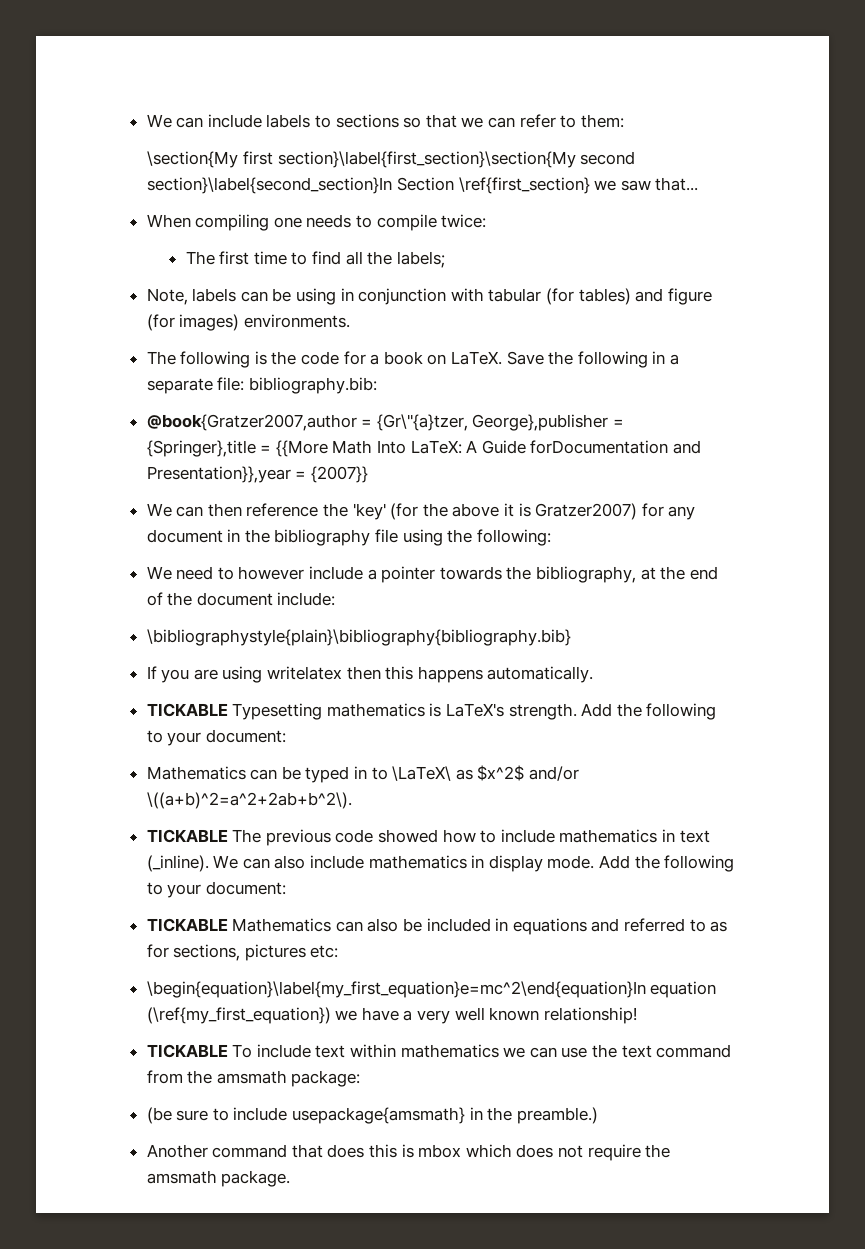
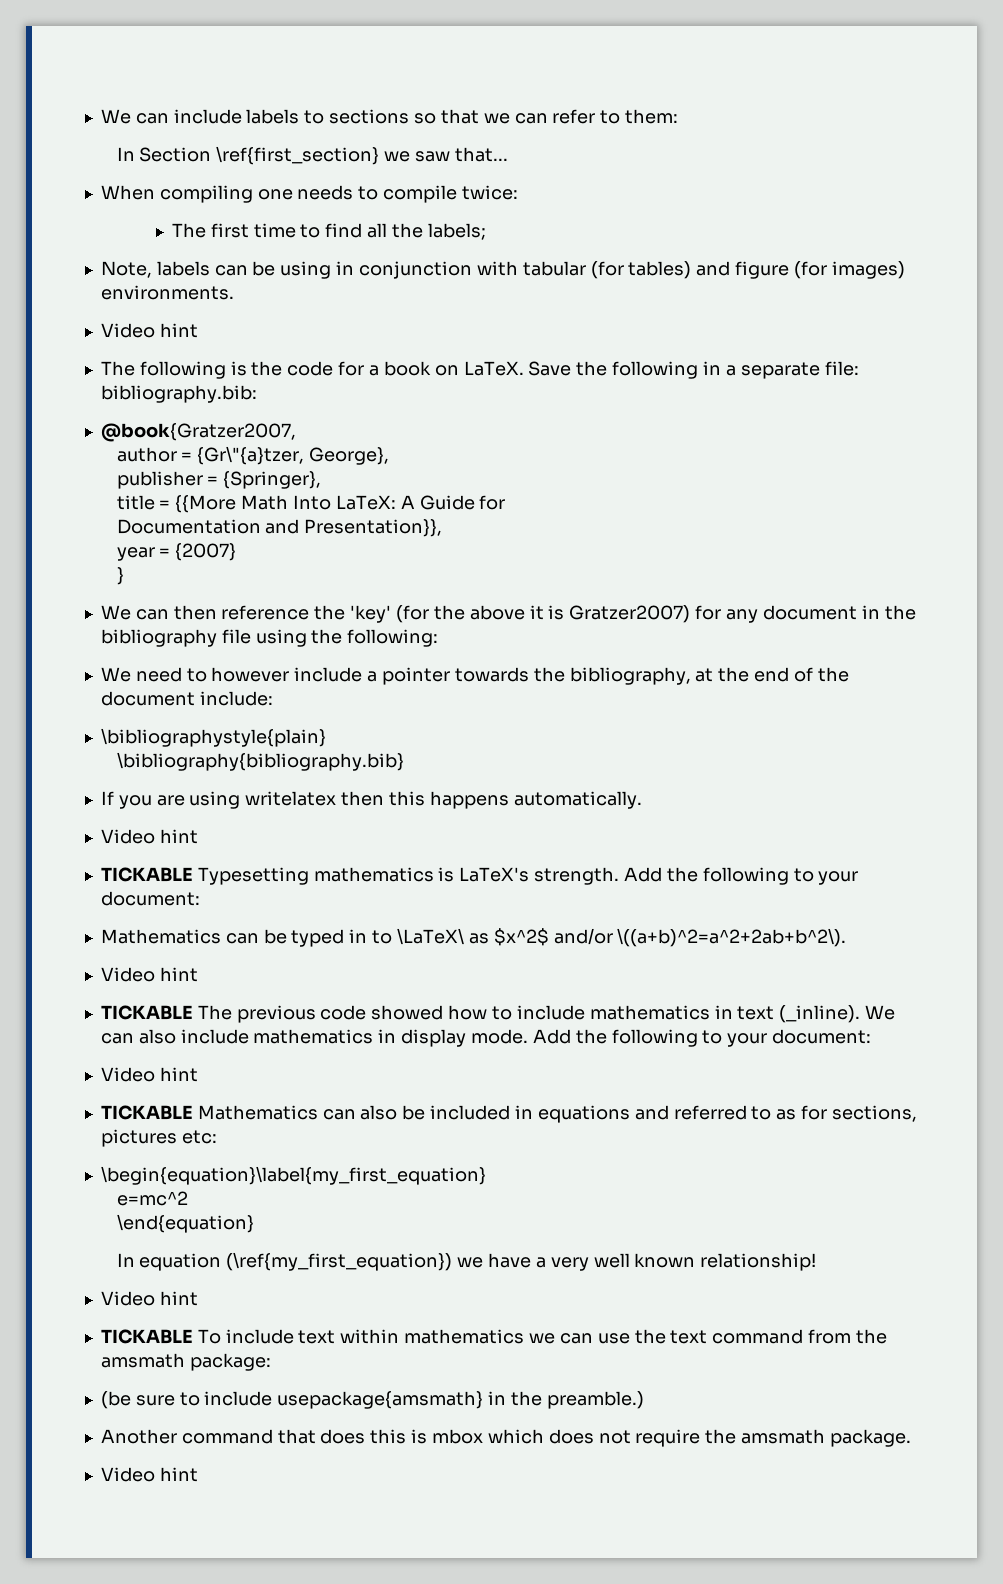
[147,151,636,168] [147,177,393,194] \section{My first section}\label{first_section}\section{My second section}\label{second_section}In -> [116,147,135,161] In
(350, 321) none -> [100,323,198,338] // Video hint
[146,414,625,431] [146,440,256,457] @book{Gratzer2007,author = {Gr\"{a}tzer, George},publisher = {Springer},title -> [100,423,296,442] [116,446,390,465] [116,471,322,489] [116,495,155,510] @book{Gratzer2007, // author = {Gr\"{a}tzer, George}, // publisher = {Springer}, // title
[530,440,702,454] [146,466,368,483] forDocumentation and Presentation}},year = {2007}} -> [479,495,506,510] [116,519,443,537] [116,543,237,561] [116,567,124,585] for // Documentation and Presentation}}, // year = {2007} // }
[146,629,571,646] \bibliographystyle{plain}\bibliography{bibliography.bib} -> [100,728,326,747] [116,752,404,771] \bibliographystyle{plain} // \bibliography{bibliography.bib}
(594, 674) none -> [100,829,198,844] // Video hint
(352, 800) none -> [100,967,198,982] // Video hint
(286, 888) none -> [100,1067,198,1082] // Video hint
[146,981,646,998] \begin{equation}\label{my_first_equation}e=mc^2\end{equation}In -> [100,1166,486,1185] [116,1191,188,1206] [116,1214,254,1233] [116,1253,135,1267] \begin{equation}\label{my_first_equation} // e=mc^2 // \end{equation} // In
(637, 1015) none -> [100,1291,198,1306] // Video hint
(291, 1178) none -> [100,1467,198,1482] // Video hint

